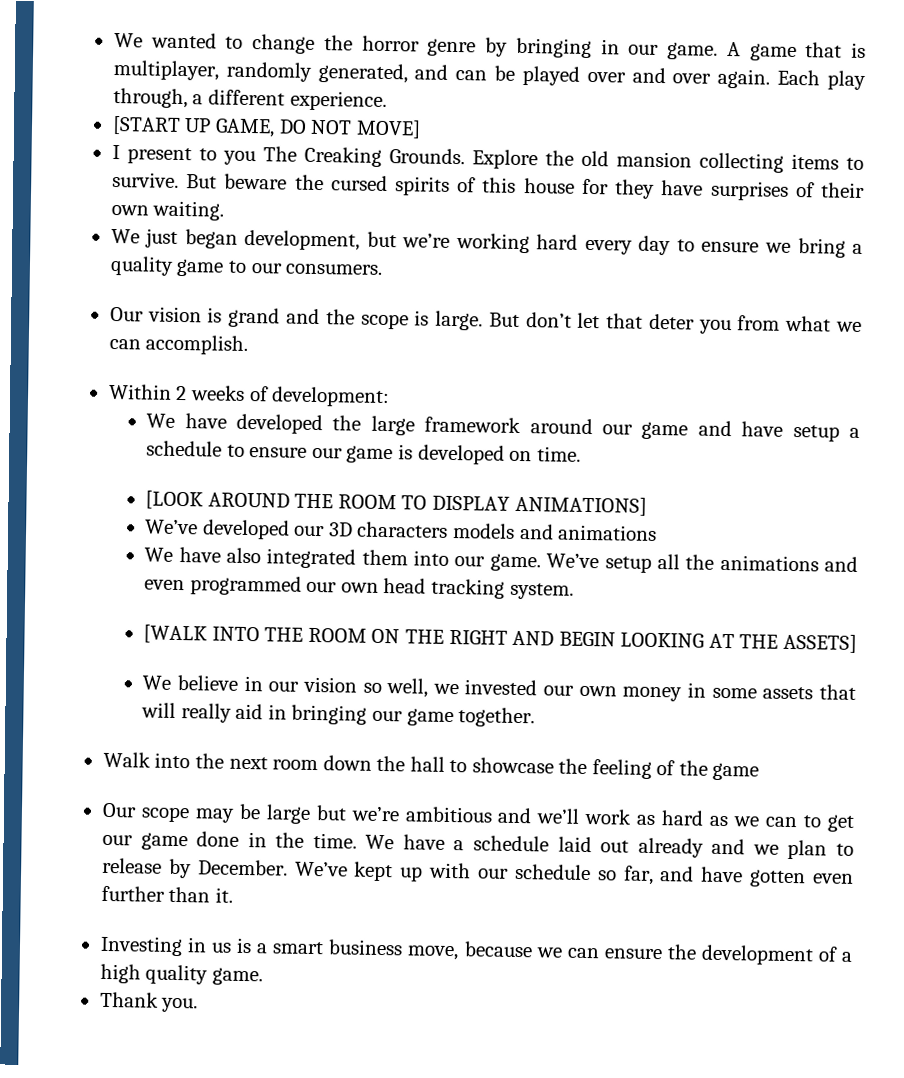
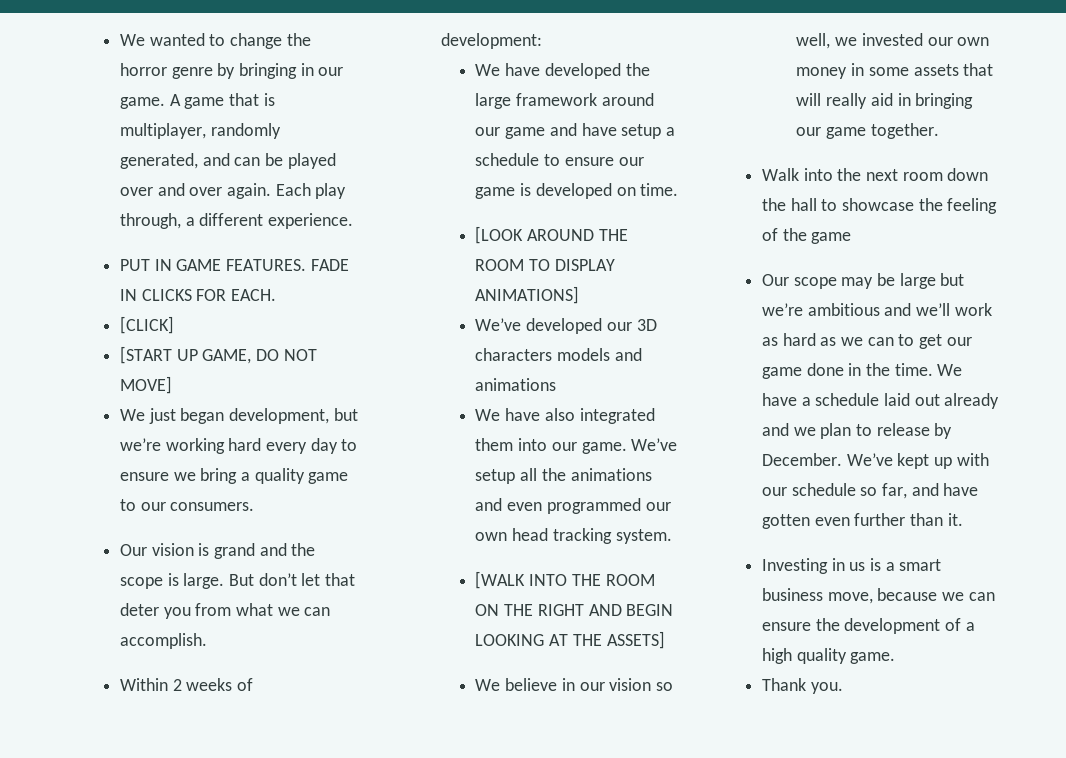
(387, 100) none -> [119,259,349,271] [119,289,276,301] [119,316,174,334] // PUT IN GAME FEATURES. FADE IN CLICKS FOR EACH. // [CLICK]
[111,144,864,173] [111,171,866,201] [110,200,225,221] // I present to you The Creaking Grounds. Explore the old mansion collecting items to survive. But beware the cursed spirits of this house for they have surprises of their own waiting. -> (172, 385) none

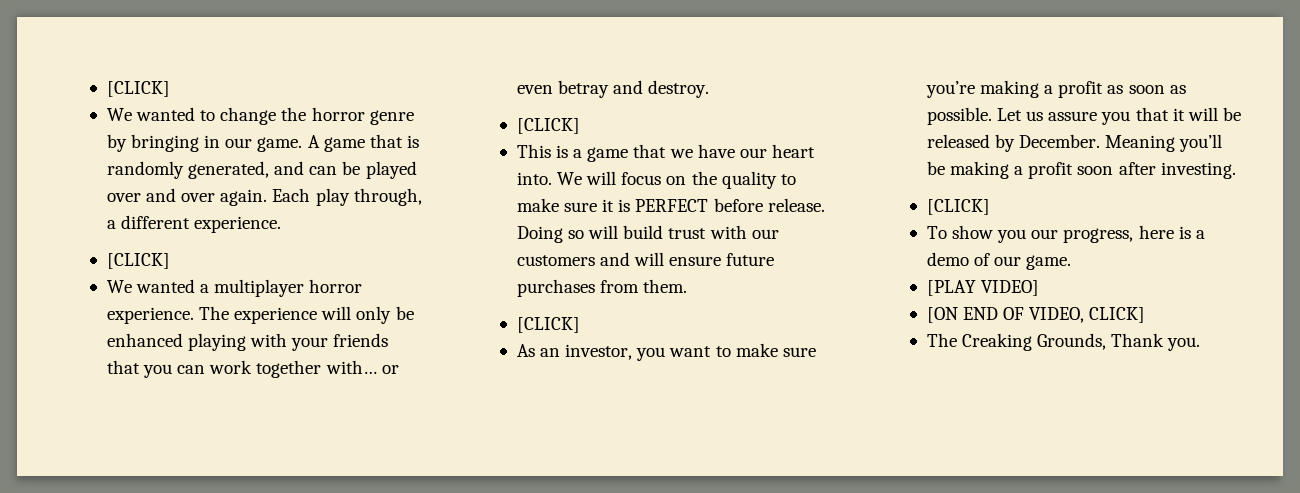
(119, 40) none -> [106,81,170,97] [CLICK] //
[119,123,206,139] multiplayer, -> (419, 141) none
[119,259,349,271] [119,289,276,301] [119,316,174,334] [119,346,317,364] [119,376,172,394] [119,408,358,424] [119,438,358,454] [119,468,349,484] [119,499,255,511] [119,543,316,559] [119,573,356,589] [119,603,331,619] [119,633,207,649] [119,678,253,691] [440,33,542,49] [475,63,650,79] [475,93,654,109] [475,123,675,139] [475,153,644,166] [475,183,679,199] [475,226,628,244] [475,259,615,271] [475,286,580,304] [475,318,657,334] [475,348,642,361] [475,378,557,391] [475,408,655,424] [475,438,678,454] [475,468,652,484] [475,498,671,514] [475,528,672,544] [475,571,655,589] [475,604,674,616] [475,631,665,649] [475,678,673,691] [796,33,990,49] [796,63,994,79] [796,93,974,109] [796,123,939,139] [761,168,989,181] [761,198,998,214] [761,228,852,244] [761,273,965,289] [761,303,992,316] [761,333,972,349] [761,363,963,379] [761,393,1000,409] [761,423,953,439] [761,453,989,469] [761,483,979,499] [761,513,963,529] [761,558,942,574] [761,588,995,604] [761,618,975,634] [761,648,896,664] PUT IN GAME FEATURES. FADE IN CLICKS FOR EACH. // [CLICK] // [START UP GAME, DO NOT MOVE] // We just began development, but we’re working hard every day to ensure we bring a quality game to our consumers. // Our vision is grand and the scope is large. But don’t let that deter you from what we can accomplish. // Within 2 weeks of development: // We have developed the large framework around our game and have setup a schedule to ensure our game is developed on time. // [LOOK AROUND THE ROOM TO DISPLAY ANIMATIONS] // We’ve developed our 3D characters models and animations // We have also integrated them into our game. We’ve setup all the animations and even programmed our own head tracking system. // [WALK INTO THE ROOM ON THE RIGHT AND BEGIN LOOKING AT THE ASSETS] // We believe in our vision so well, we invested our own money in some assets that will really aid in bringing our game together. // Walk into the next room down the hall to showcase the feeling of the game // Our scope may be large but we’re ambitious and we’ll work as hard as we can to get our game done in the time. We have a schedule laid out already and we plan to release by December. We’ve kept up with our schedule so far, and have gotten even further than it. // Investing in us is a smart business move, because we can ensure the development of a high quality game. // -> [106,253,170,269] [106,279,363,297] [106,306,414,324] [106,333,389,351] [106,360,399,378] [516,80,710,98] [516,118,580,134] [516,144,815,162] [516,171,796,189] [516,198,825,212] [516,225,779,243] [516,252,775,266] [516,279,688,297] [516,317,580,333] [516,343,816,361] [925,80,1186,98] [926,107,1241,125] [926,134,1223,152] [926,161,1236,179] [926,199,990,215] [926,225,1205,243] [926,252,1072,270] [926,280,1039,296] [926,307,1146,323] [926,333,1107,351] [CLICK] // We wanted a multiplayer horror experience. The experience will only be enhanced playing with your friends that you can work together with… or even betray and destroy. // [CLICK] // This is a game that we have our heart into. We will focus on the quality to make sure it is PERFECT before release. Doing so will build trust with our customers and will ensure future purchases from them. // [CLICK] // As an investor, you want to make sure you’re making a profit as soon as possible. Let us assure you that it will be released by December. Meaning you’ll be making a profit soon after investing. // [CLICK] // To show you our progress, here is a demo of our game. // [PLAY VIDEO] // [ON END OF VIDEO, CLICK] // The Creaking Grounds,

